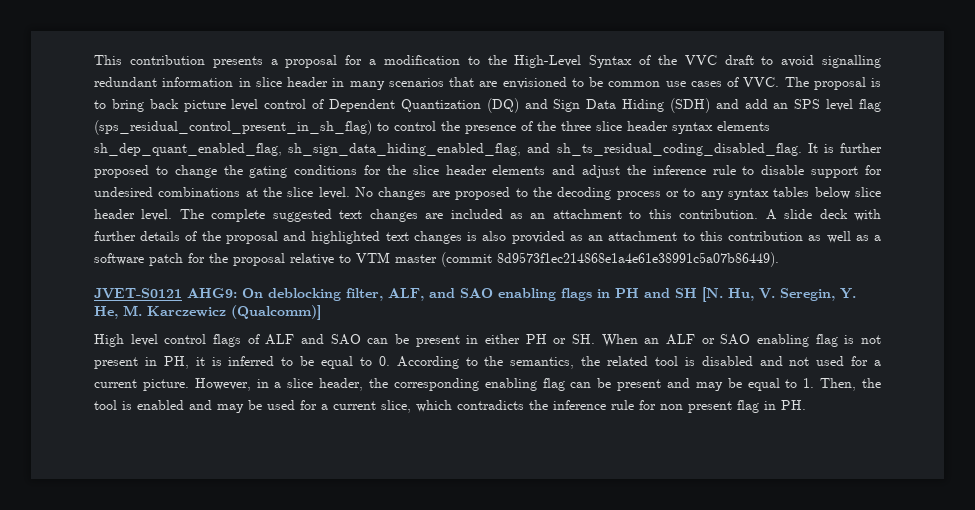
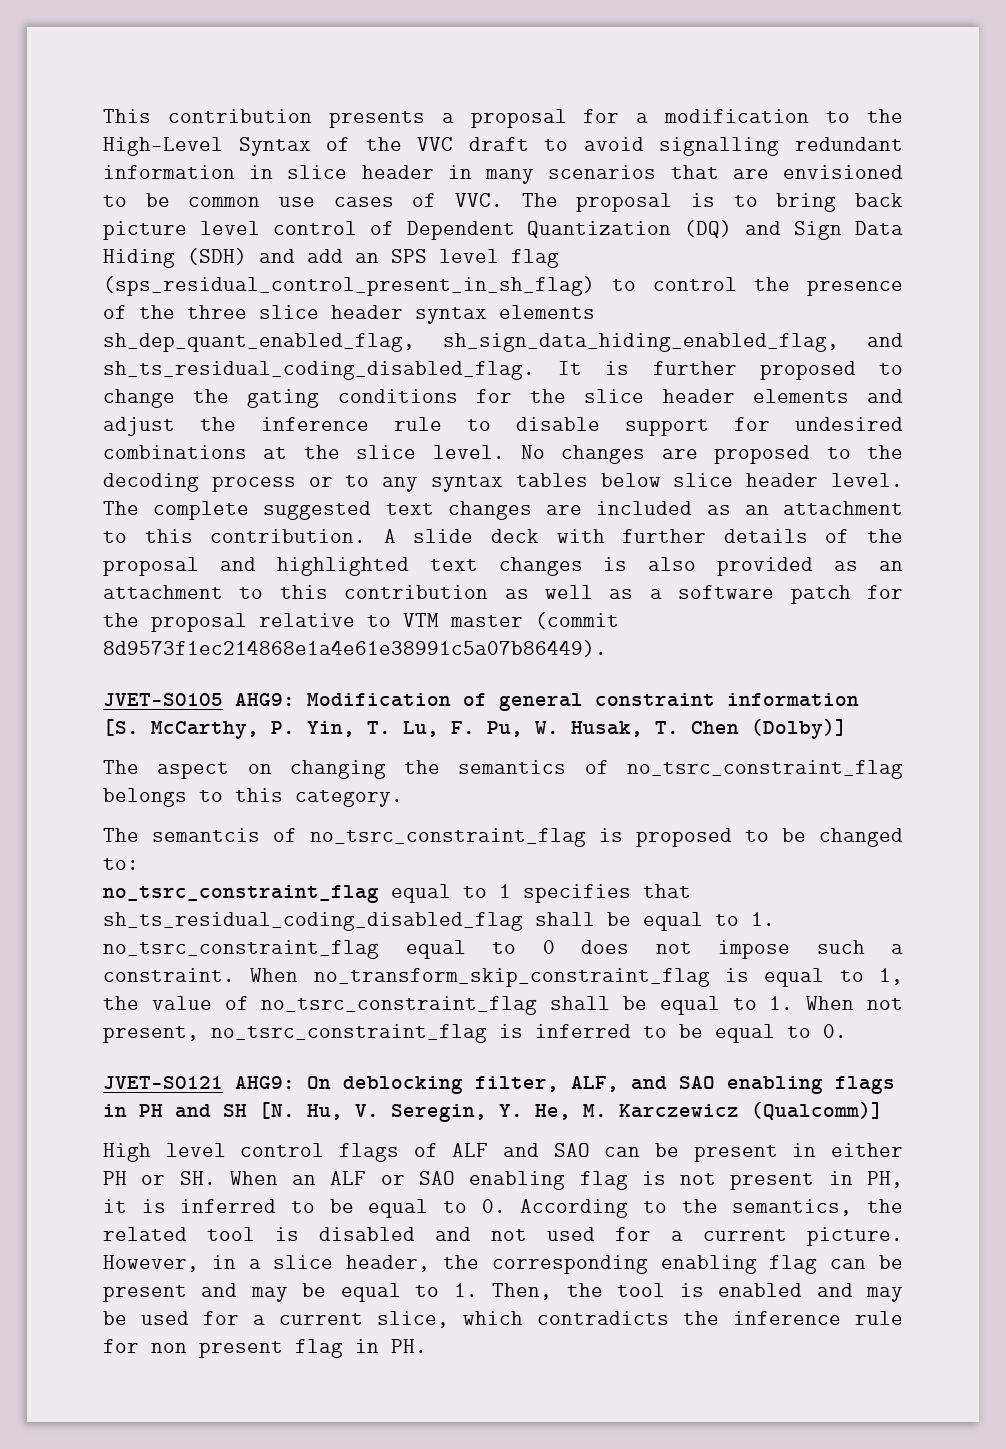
(779, 259) none -> [103,693,859,711] [103,718,847,739] [103,760,903,779] [103,788,403,807] [103,828,903,847] [103,858,139,870] [103,884,691,903] [103,912,775,931] [103,940,903,959] [103,968,904,987] [103,996,903,1015] [103,1024,847,1043] // JVET-S0105 AHG9: Modification of general constraint information [S. McCarthy, P. Yin, T. Lu, F. Pu, W. Husak, T. Chen (Dolby)] // The aspect on changing the semantics of no_tsrc_constraint_flag belongs to this category. // The semantcis of no_tsrc_constraint_flag is proposed to be changed to: // no_tsrc_constraint_flag equal to 1 specifies that sh_ts_residual_coding_disabled_flag shall be equal to 1. no_tsrc_constraint_flag equal to 0 does not impose such a constraint. When no_transform_skip_constraint_flag is equal to 1, the value of no_tsrc_constraint_flag shall be equal to 1. When not present, no_tsrc_constraint_flag is inferred to be equal to 0.

